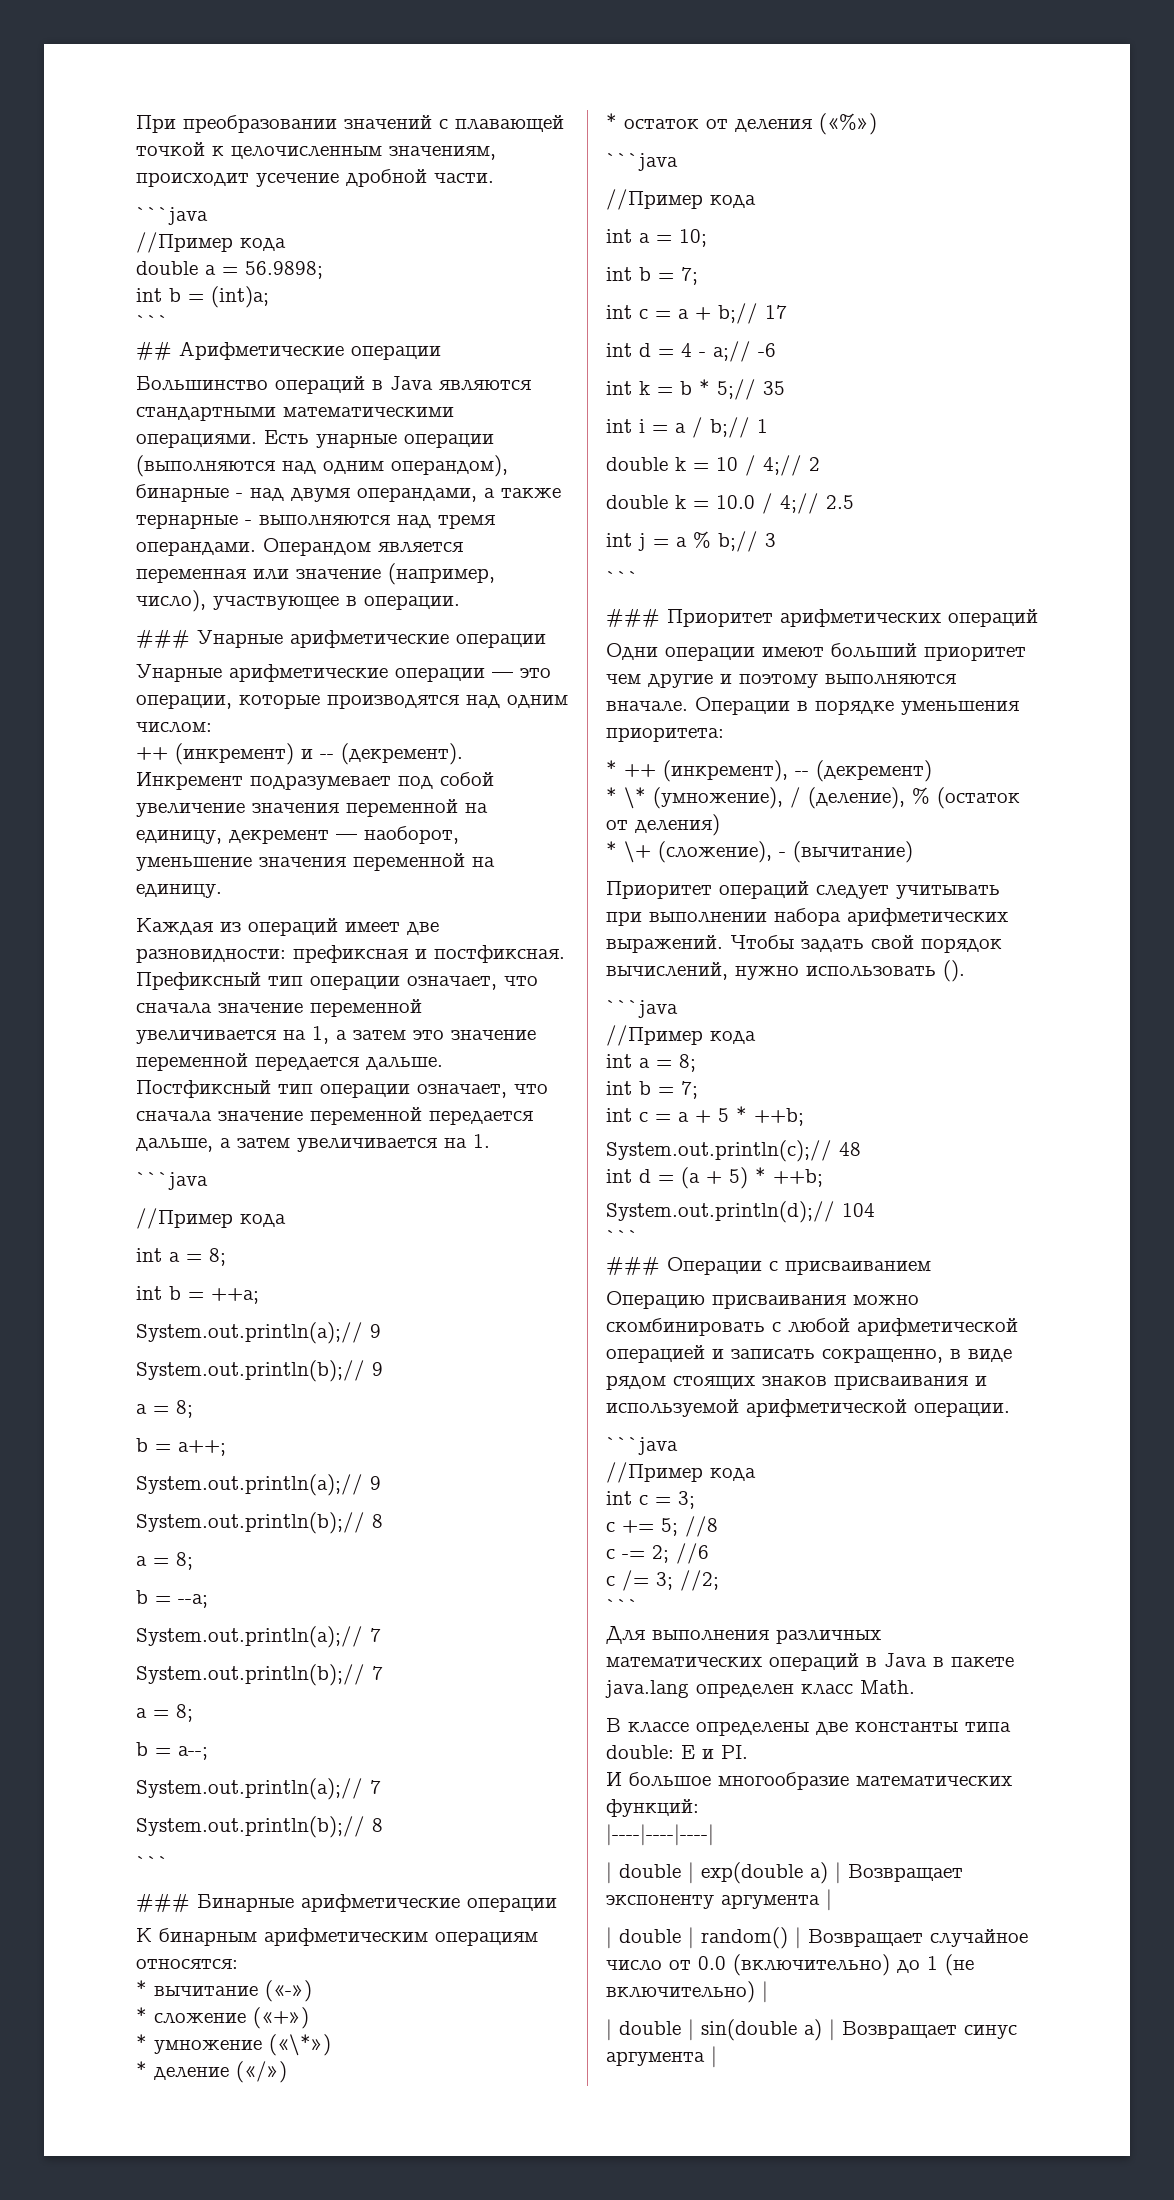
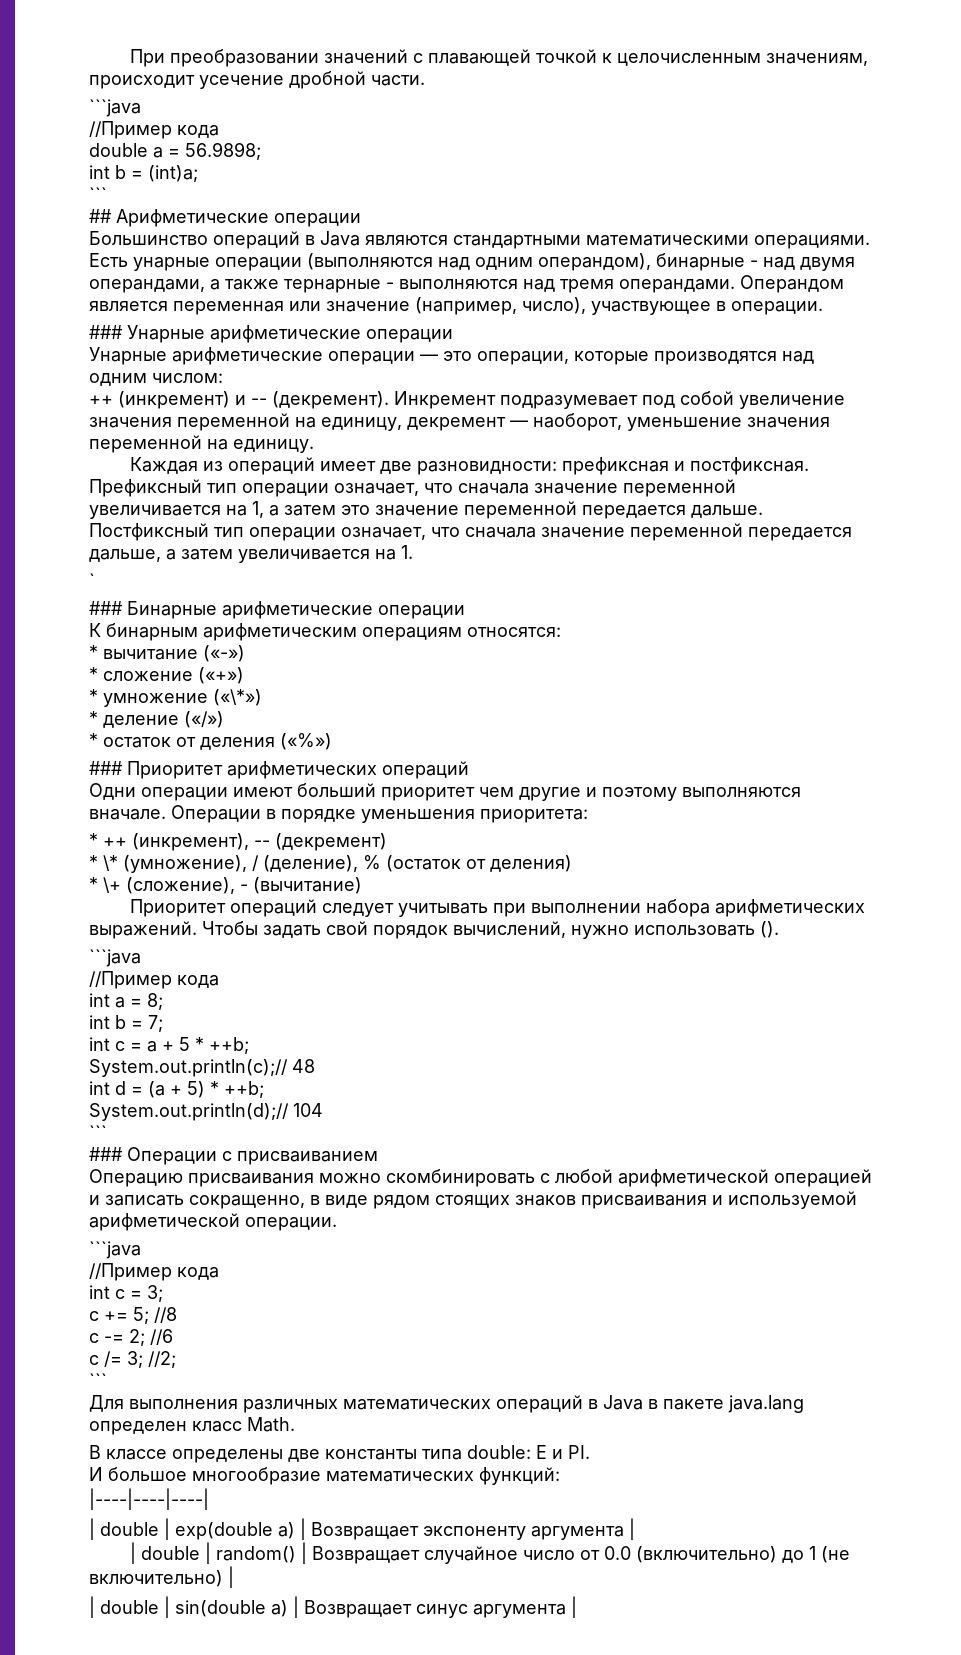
[136,1172,208,1190] [136,1208,286,1229] [136,1248,226,1266] [136,1286,259,1304] [136,1322,381,1344] [136,1360,383,1382] [136,1400,193,1418] [136,1438,226,1456] [136,1474,381,1496] [136,1512,383,1534] [136,1552,193,1570] [136,1590,208,1608] [136,1626,381,1648] [136,1664,383,1686] [136,1704,193,1722] [136,1742,208,1760] [136,1778,381,1800] [136,1816,383,1838] [136,1856,169,1870] ```java // //Пример кода // int a = 8; // int b = ++a; // System.out.println(a);// 9 // System.out.println(b);// 9 // a = 8; // b = a++; // System.out.println(a);// 9 // System.out.println(b);// 8 // a = 8; // b = --a; // System.out.println(a);// 7 // System.out.println(b);// 7 // a = 8; // b = a--; // System.out.println(a);// 7 // System.out.println(b);// 8 // ``` -> [89,573,95,587] `
[606,153,678,171] [606,189,756,210] [606,229,707,247] [606,267,698,285] [606,303,787,324] [606,341,776,362] [606,379,785,400] [606,417,768,438] [606,455,820,476] [606,493,854,514] [606,531,776,552] [606,571,639,585] // ```java // //Пример кода // int a = 10; // int b = 7; // int c = a + b;// 17 // int d = 4 - a;// -6 // int k = b * 5;// 35 // int i = a / b;// 1 // double k = 10 / 4;// 2 // double k = 10.0 / 4;// 2.5 // int j = a % b;// 3 // ``` -> (332, 741) none

